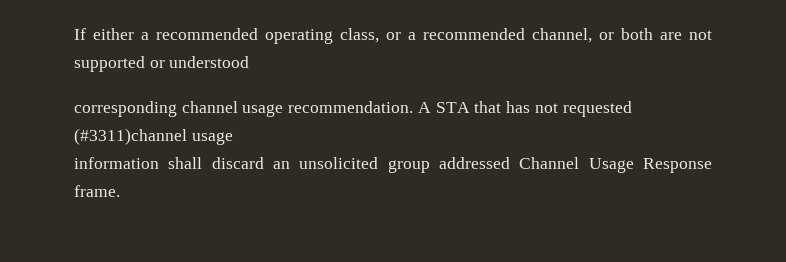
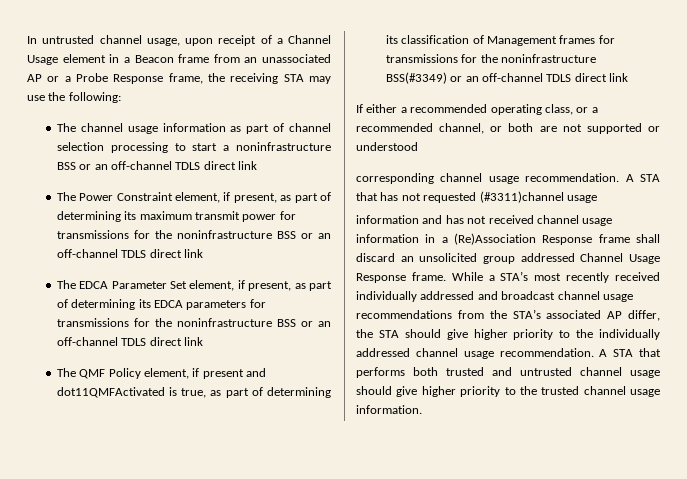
(74, 34) none -> [27,35,331,46] [27,54,331,65] [27,73,331,84] [27,92,121,103] [56,123,331,134] [56,142,331,153] [56,161,258,170] [56,192,331,203] [56,211,296,222] [56,230,331,239] [56,249,204,258] [56,280,332,291] [56,299,266,310] [56,318,331,327] [56,337,204,346] [56,368,267,379] [56,387,331,398] [385,35,615,46] [385,54,597,63] [385,72,629,84] In untrusted channel usage, upon receipt of a Channel Usage element in a Beacon frame from an unassociated AP or a Probe Response frame, the receiving STA may use the following: // The channel usage information as part of channel selection processing to start a noninfrastructure BSS or an off-channel TDLS direct link // The Power Constraint element, if present, as part of determining its maximum transmit power for transmissions for the noninfrastructure BSS or an off-channel TDLS direct link // The EDCA Parameter Set element, if present, as part of determining its EDCA parameters for transmissions for the noninfrastructure BSS or an off-channel TDLS direct link // The QMF Policy element, if present and dot11QMFActivated is true, as part of determining its classification of Management frames for transmissions for the noninfrastructure BSS(#3349) or an off-channel TDLS direct link //
(159, 163) none -> [422,215,613,226] [356,233,630,245] and has not received channel usage information in a (Re)Association Response frame
(120, 191) none -> [451,271,660,283] [356,291,633,302] [356,309,660,321] [356,329,660,340] [356,348,661,359] [356,367,660,378] [356,386,660,397] [356,405,422,414] While a STA’s most recently received individually addressed and broadcast channel usage recommendations from the STA’s associated AP differ, the STA should give higher priority to the individually addressed channel usage recommendation. A STA that performs both trusted and untrusted channel usage should give higher priority to the trusted channel usage information.

